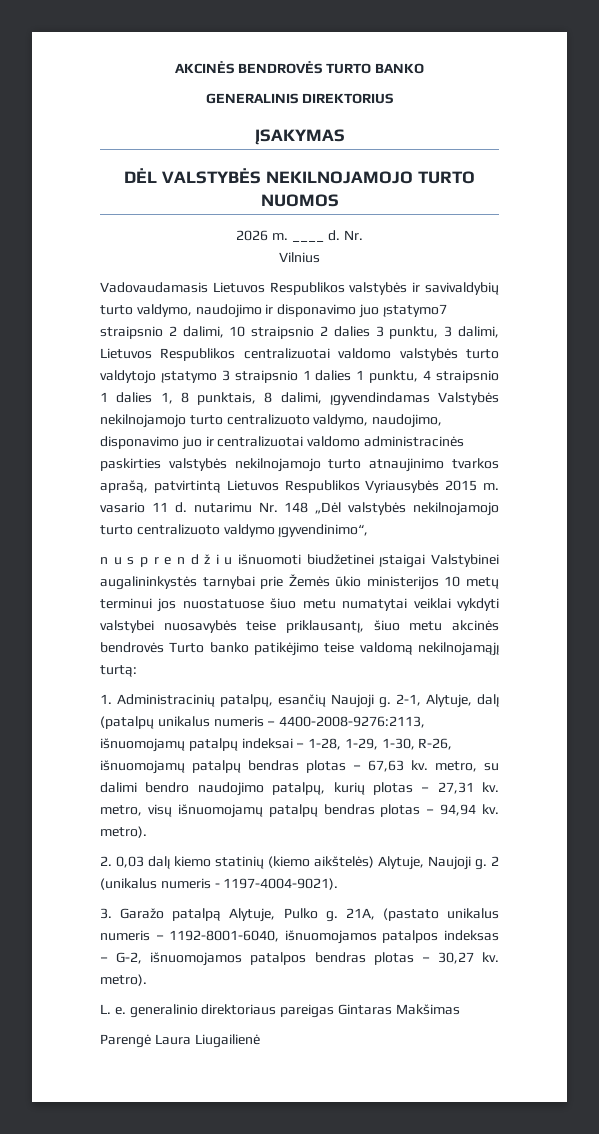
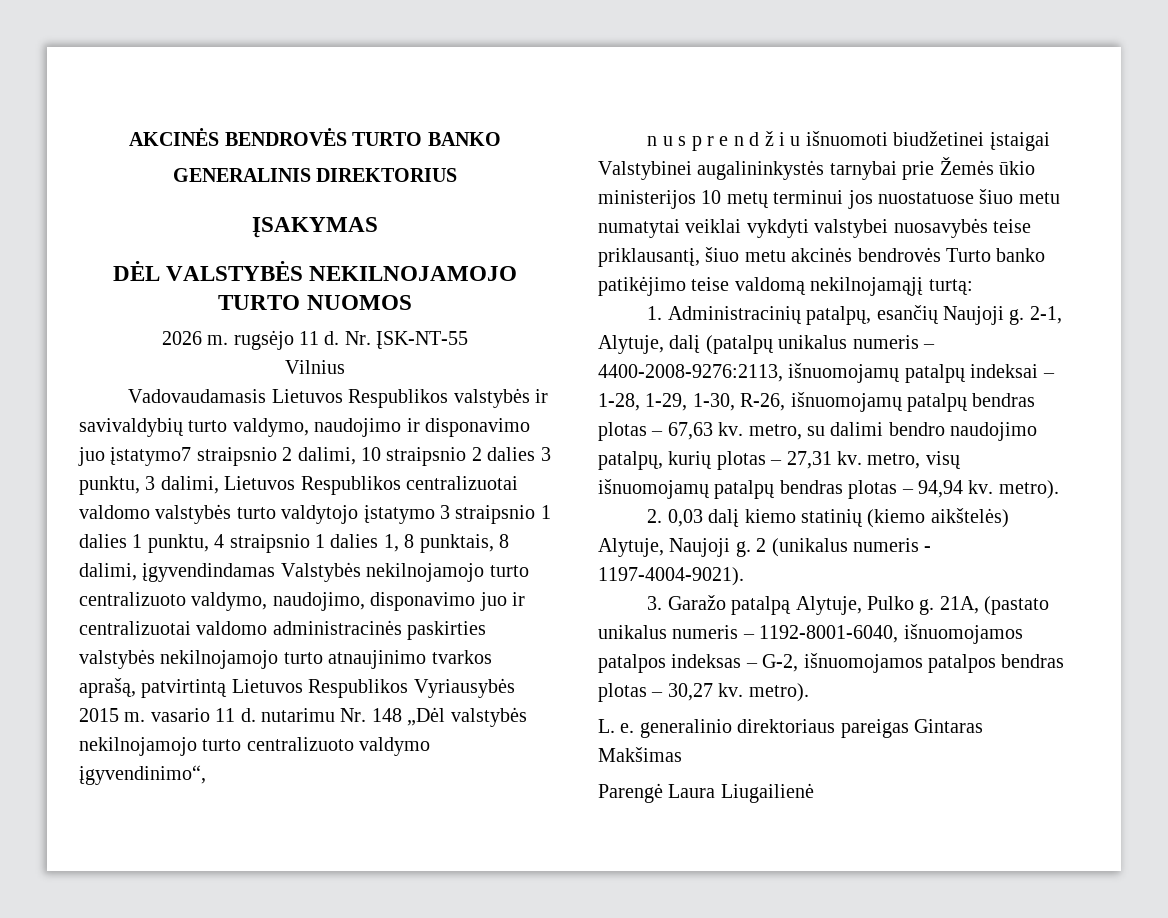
[292,240,324,242] ____ -> [233,330,319,350] rugsėjo 11
(363, 235) none -> [376,331,469,349] ĮSK-NT-55

